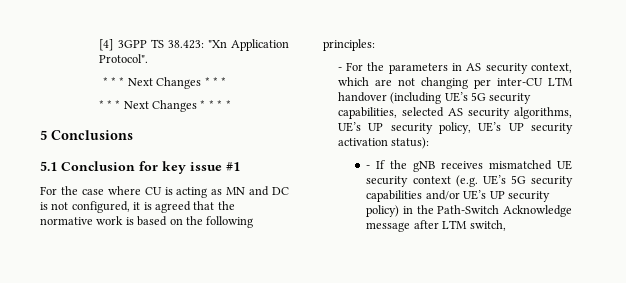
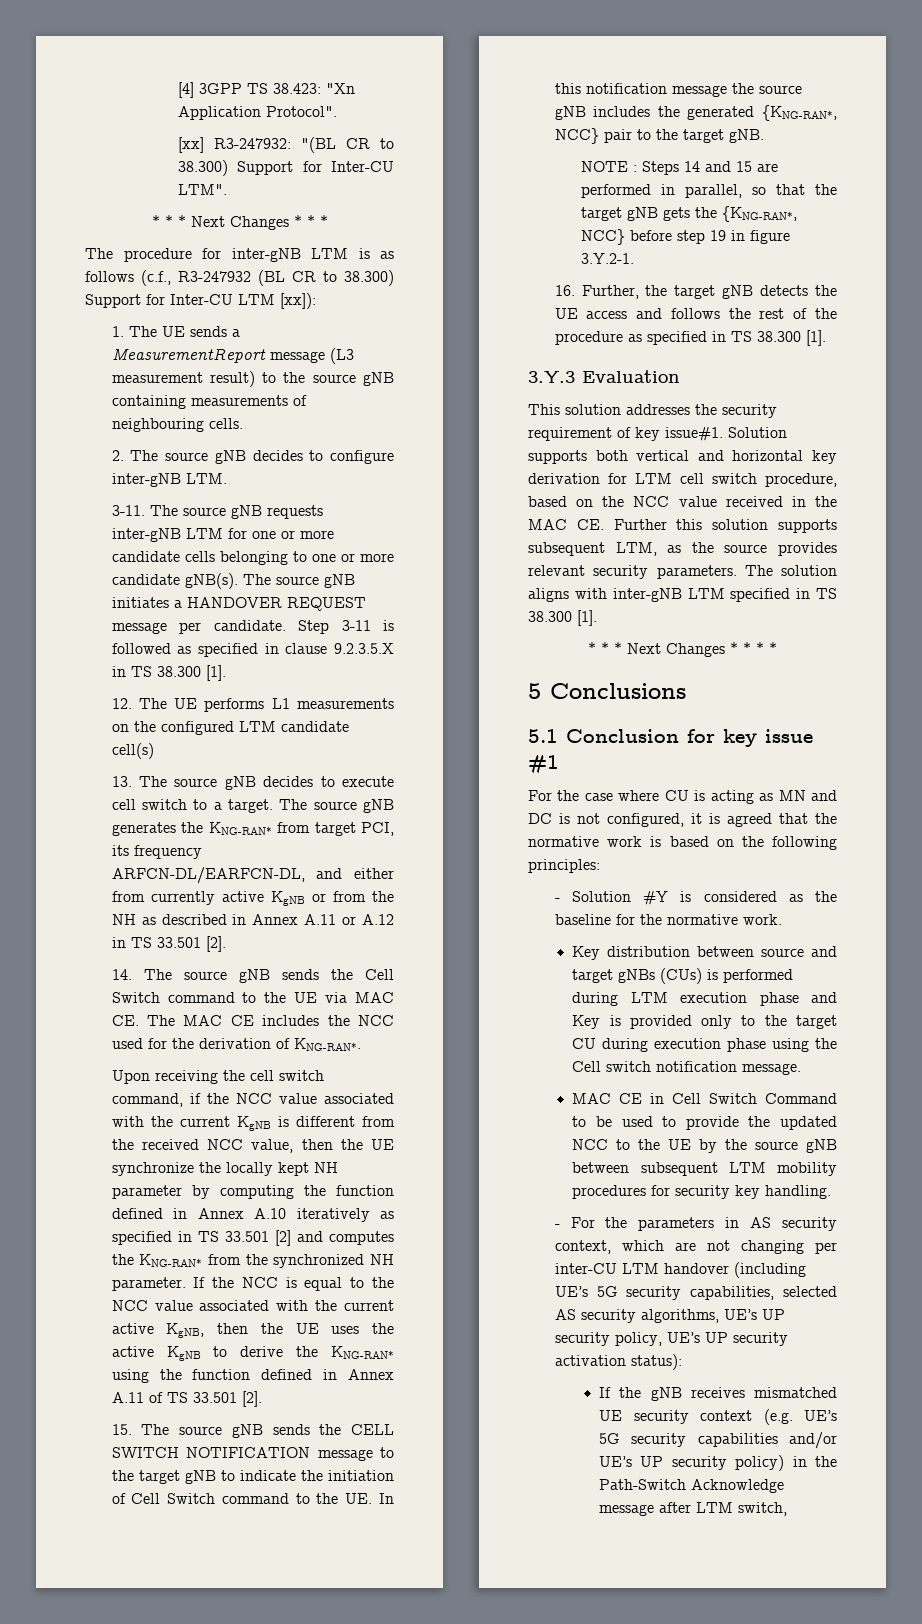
[102,77,227,89] // * * * Next Changes * * * -> [177,137,394,153] [177,160,394,176] [177,184,227,195] [151,215,328,230] [85,248,394,262] [85,270,394,286] [85,293,316,309] [111,326,240,337] [111,348,354,364] [111,371,395,387] [111,395,307,409] [111,418,243,432] [111,450,394,464] [111,473,227,487] [111,505,323,519] [111,528,334,542] [111,551,394,565] [111,573,355,589] [111,597,366,611] [111,620,394,634] [111,643,394,657] [111,665,226,681] [111,698,394,712] [111,721,349,735] [111,743,154,759] [111,776,395,790] [111,799,394,813] [111,822,394,836] [111,845,202,859] [111,867,394,884] [111,891,394,906] [111,914,394,925] [111,936,226,952] [111,969,394,983] [111,992,394,1003] [111,1015,394,1026] [111,1038,361,1051] [111,1070,324,1084] [111,1093,394,1107] [111,1116,395,1131] [111,1139,394,1153] [111,1162,338,1176] [111,1185,394,1199] [111,1208,394,1222] [111,1230,394,1246] [111,1254,394,1268] [111,1277,394,1291] [111,1300,394,1311] [111,1323,394,1338] [111,1346,394,1361] [111,1369,394,1383] [111,1391,262,1407] [111,1424,394,1438] [111,1447,394,1461] [111,1470,394,1484] [111,1493,395,1504] [554,83,802,97] [554,105,837,121] [554,128,764,144] [581,161,779,175] [581,184,837,198] [581,206,798,222] [581,229,791,245] [581,253,635,264] [554,285,837,299] [554,308,837,319] [554,330,826,346] [528,370,680,383] [528,404,777,418] [528,427,787,441] [528,450,837,464] [528,473,837,487] [528,496,837,507] [528,519,837,533] [528,542,837,556] [528,565,837,579] [528,588,837,602] [528,610,597,626] // [xx] R3-247932: "(BL CR to 38.300) Support for Inter-CU LTM". // * * * Next Changes * * * // The procedure for inter-gNB LTM is as follows (c.f., R3-247932 (BL CR to 38.300) Support for Inter-CU LTM [xx]): // 1. The UE sends a MeasurementReport message (L3 measurement result) to the source gNB containing measurements of neighbouring cells. // 2. The source gNB decides to configure inter-gNB LTM. // 3-11. The source gNB requests inter-gNB LTM for one or more candidate cells belonging to one or more candidate gNB(s). The source gNB initiates a HANDOVER REQUEST message per candidate. Step 3-11 is followed as specified in clause 9.2.3.5.X in TS 38.300 [1]. // 12. The UE performs L1 measurements on the configured LTM candidate cell(s) // 13. The source gNB decides to execute cell switch to a target. The source gNB generates the KNG-RAN* from target PCI, its frequency ARFCN-DL/EARFCN-DL, and either from currently active KgNB or from the NH as described in Annex A.11 or A.12 in TS 33.501 [2]. // 14. The source gNB sends the Cell Switch command to the UE via MAC CE. The MAC CE includes the NCC used for the derivation of KNG-RAN*. // Upon receiving the cell switch command, if the NCC value associated with the current KgNB is different from the received NCC value, then the UE synchronize the locally kept NH parameter by computing the function defined in Annex A.10 iteratively as specified in TS 33.501 [2] and computes the KNG-RAN* from the synchronized NH parameter. If the NCC is equal to the NCC value associated with the current active KgNB, then the UE uses the active KgNB to derive the KNG-RAN* using the function defined in Annex A.11 of TS 33.501 [2]. // 15. The source gNB sends the CELL SWITCH NOTIFICATION message to the target gNB to indicate the initiation of Cell Switch command to the UE. In this notification message the source gNB includes the generated {KNG-RAN*, NCC} pair to the target gNB. // NOTE : Steps 14 and 15 are performed in parallel, so that the target gNB gets the {KNG-RAN*, NCC} before step 19 in figure 3.Y.2-1. // 16. Further, the target gNB detects the UE access and follows the rest of the procedure as specified in TS 38.300 [1]. // 3.Y.3 Evaluation // This solution addresses the security requirement of key issue#1. Solution supports both vertical and horizontal key derivation for LTM cell switch procedure, based on the NCC value received in the MAC CE. Further this solution supports subsequent LTM, as the source provides relevant security parameters. The solution aligns with inter-gNB LTM specified in TS 38.300 [1].
(375, 45) none -> [554,891,837,905] [554,914,782,925] [572,946,837,960] [572,968,794,984] [572,992,837,1006] [572,1015,837,1029] [572,1038,837,1052] [572,1061,802,1075] [572,1093,837,1104] [572,1116,837,1130] [572,1139,837,1153] [572,1162,837,1176] [572,1185,832,1199] // - Solution #Y is considered as the baseline for the normative work. // Key distribution between source and target gNBs (CUs) is performed during LTM execution phase and Key is provided only to the target CU during execution phase using the Cell switch notification message. // MAC CE in Cell Switch Command to be used to provide the updated NCC to the UE by the source gNB between subsequent LTM mobility procedures for security key handling.
[366,165,371,169] - -> (682, 1362) none

